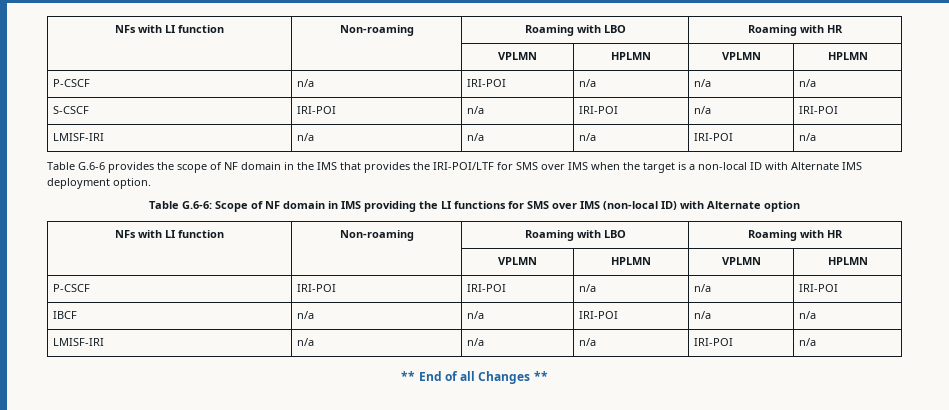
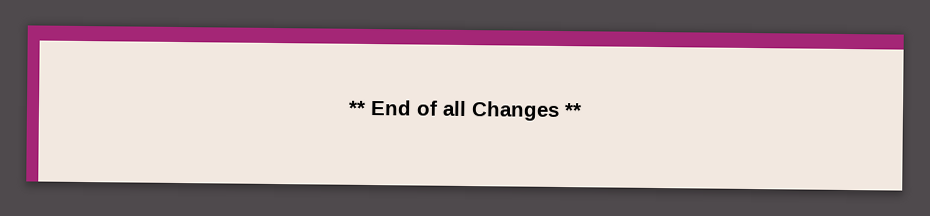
[115,25,224,33] [339,25,414,36] [524,25,626,36] [748,25,843,36] [498,52,537,60] [611,52,651,60] [721,52,761,60] [827,52,868,60] [52,79,90,87] [296,79,314,87] [466,79,506,87] [578,79,596,87] [693,79,711,87] [798,79,816,87] [52,106,89,114] [296,106,336,114] [466,106,484,114] [578,106,618,114] [693,106,711,114] [798,106,838,114] [52,133,104,141] [296,133,314,141] [466,133,484,141] [578,133,596,141] [693,133,733,141] [798,133,816,141] [47,162,862,173] [47,178,151,189] [149,201,800,212] [115,230,224,238] [339,230,414,241] [524,230,626,241] [748,230,843,241] [498,257,537,265] [611,257,651,265] [721,257,761,265] [827,257,868,265] [52,284,90,292] [296,284,336,292] [466,284,506,292] [578,284,596,292] [693,284,711,292] [798,284,838,292] [52,311,77,319] [296,311,314,319] [466,311,484,319] [578,311,618,319] [693,311,711,319] [798,311,816,319] [52,338,104,346] [296,338,314,346] [466,338,484,346] [578,338,596,346] [693,338,733,346] [798,338,816,346] NFs with LI function | Non-roaming | Roaming with LBO | Roaming with HR // | | VPLMN | HPLMN | VPLMN | HPLMN // P-CSCF | n/a | IRI-POI | n/a | n/a | n/a // S-CSCF | IRI-POI | n/a | IRI-POI | n/a | IRI-POI // LMISF-IRI | n/a | n/a | n/a | IRI-POI | n/a // Table G.6-6 provides the scope of NF domain in the IMS that provides the IRI-POI/LTF for SMS over IMS when the target is a non-local ID with Alternate IMS deployment option. // Table G.6-6: Scope of NF domain in IMS providing the LI functions for SMS over IMS (non-local ID) with Alternate option // NFs with LI function | Non-roaming | Roaming with LBO | Roaming with HR // | | VPLMN | HPLMN | VPLMN | HPLMN // P-CSCF | IRI-POI | IRI-POI | n/a | n/a | IRI-POI // IBCF | n/a | n/a | IRI-POI | n/a | n/a // LMISF-IRI | n/a | n/a | n/a | IRI-POI | n/a // -> (348, 107) none

